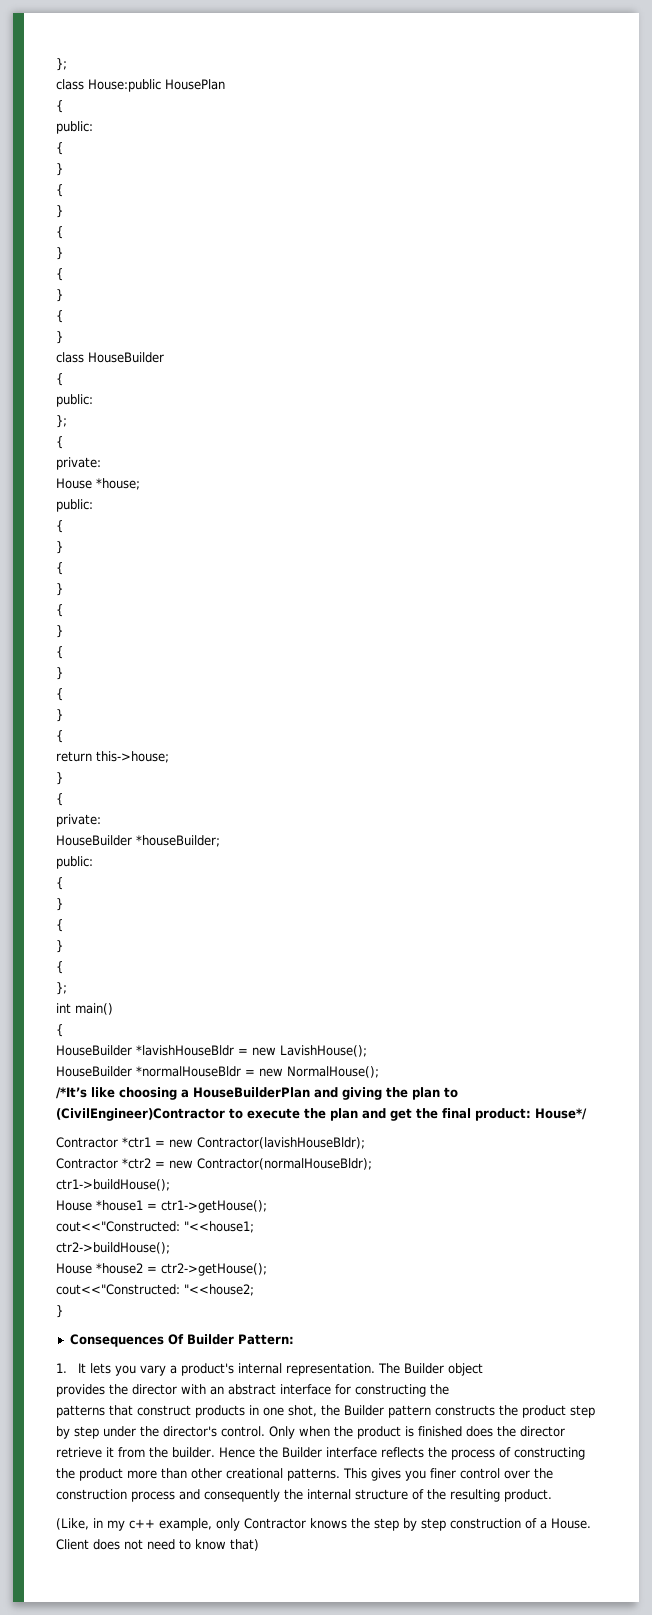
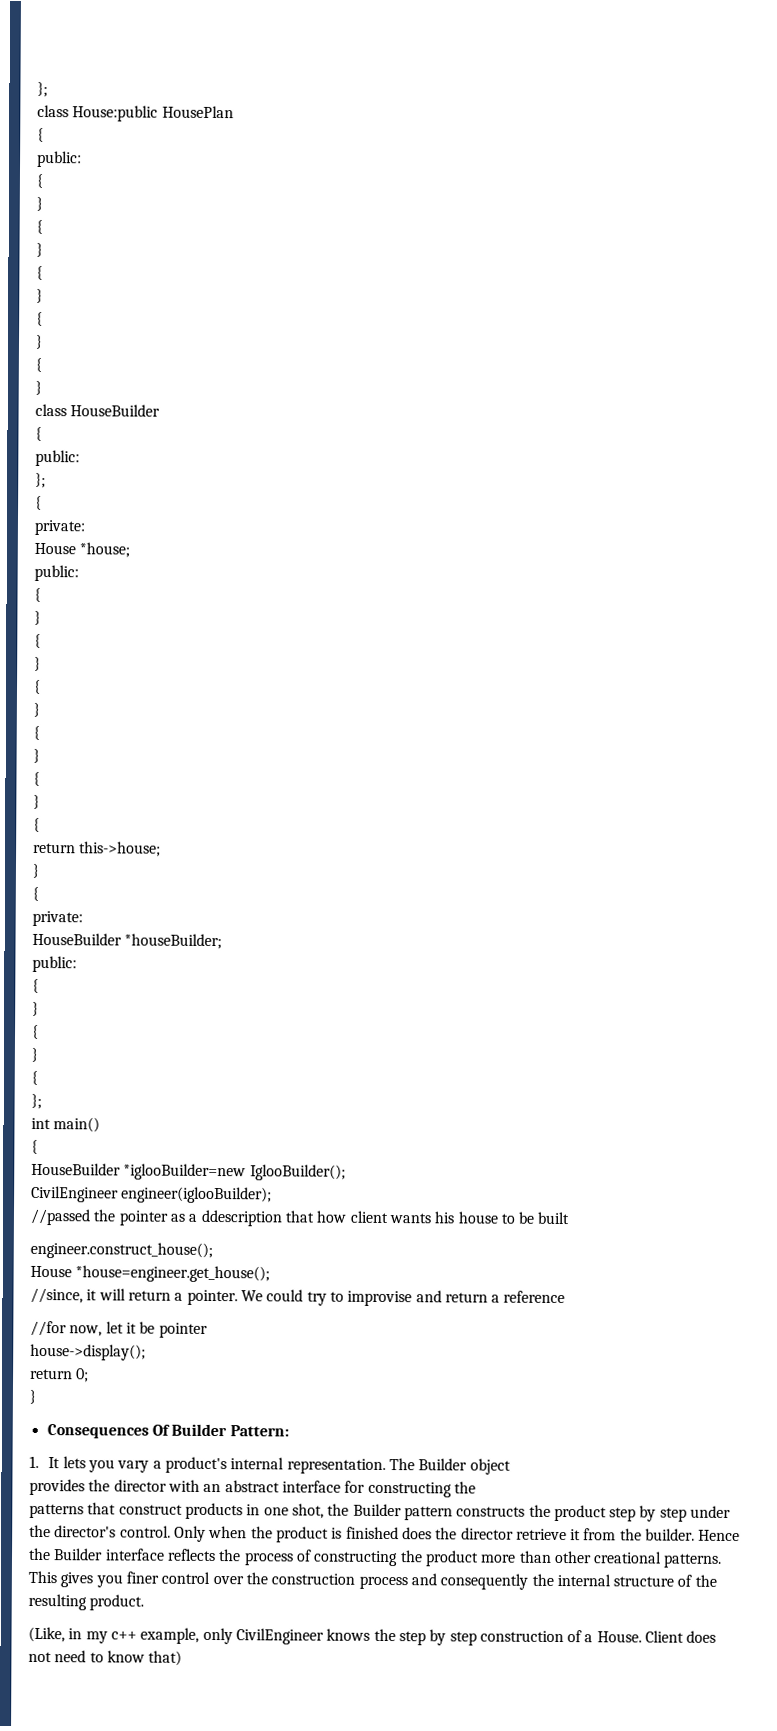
[136,1045,367,1057] [56,1066,379,1078] [56,1087,458,1100] [56,1108,587,1121] [56,1137,365,1149] [56,1158,372,1170] [56,1179,170,1191] [56,1200,267,1213] [56,1221,254,1233] [56,1242,170,1254] [56,1263,267,1276] [56,1284,254,1296] *lavishHouseBldr = new LavishHouse(); // HouseBuilder *normalHouseBldr = new NormalHouse(); // /*It’s like choosing a HouseBuilderPlan and giving the plan to (CivilEngineer)Contractor to execute the plan and get the final product: House*/ // Contractor *ctr1 = new Contractor(lavishHouseBldr); // Contractor *ctr2 = new Contractor(normalHouseBldr); // ctr1->buildHouse(); // House *house1 = ctr1->getHouse(); // cout<<"Constructed: "<<house1; // ctr2->buildHouse(); // House *house2 = ctr2->getHouse(); // cout<<"Constructed: "<<house2; -> [123,1163,346,1181] [31,1185,273,1204] [30,1208,571,1227] [30,1241,213,1259] [30,1265,271,1283] [30,1287,566,1307] [30,1320,208,1338] [30,1343,146,1361] [30,1368,90,1383] *iglooBuilder=new IglooBuilder(); // CivilEngineer engineer(iglooBuilder); // //passed the pointer as a ddescription that how client wants his house to be built // engineer.construct_house(); // House *house=engineer.get_house(); // //since, it will return a pointer. We could try to improvise and return a reference // //for now, let it be pointer // house->display(); // return 0;
[244,1518,306,1529] Contractor -> [235,1628,324,1645] CivilEngineer

